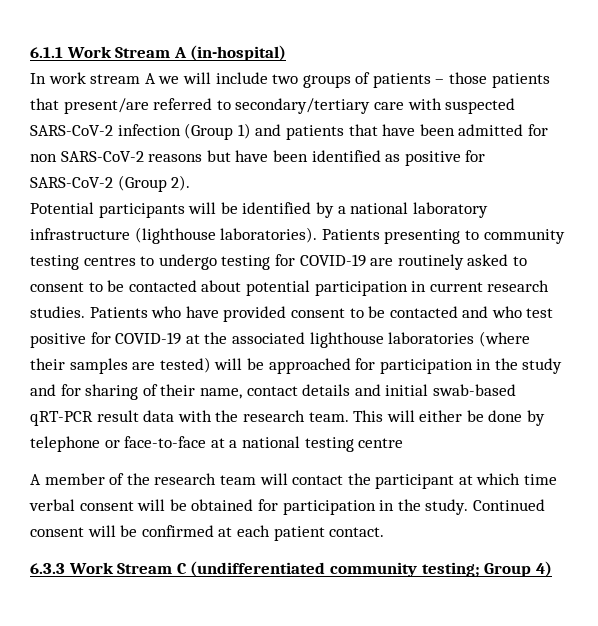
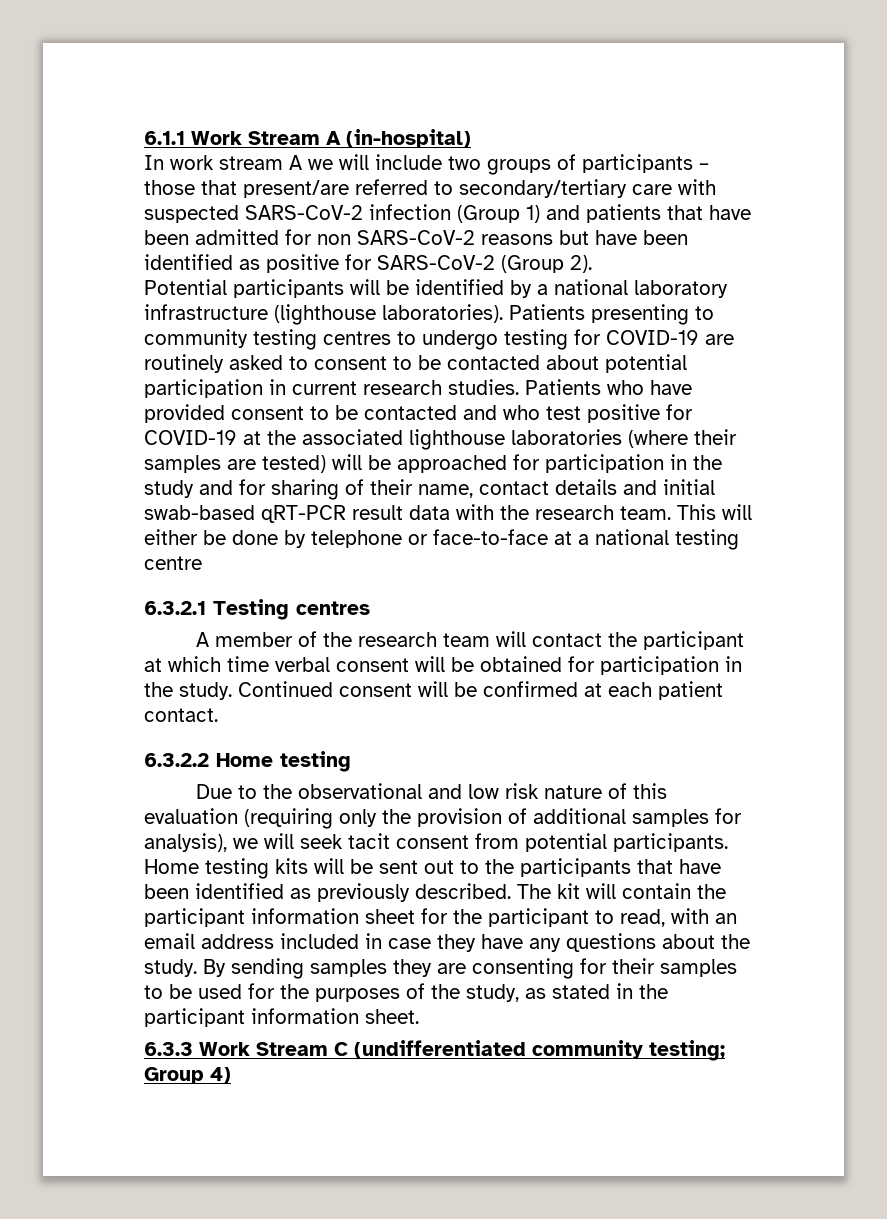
[372,73,431,88] patients -> [582,154,693,173] participants
[491,73,550,88] patients -> (195, 187) none
(404, 443) none -> [144,599,370,620] // 6.3.2.1 Testing centres
(385, 532) none -> [144,751,351,772] [196,783,668,799] [144,808,742,829] [144,833,728,852] [144,858,721,879] [144,883,726,902] [144,908,737,927] [144,933,750,952] [144,958,737,979] [144,983,668,1002] [144,1008,419,1027] // 6.3.2.2 Home testing // Due to the observational and low risk nature of this evaluation (requiring only the provision of additional samples for analysis), we will seek tacit consent from potential participants. Home testing kits will be sent out to the participants that have been identified as previously described. The kit will contain the participant information sheet for the participant to read, with an email address included in case they have any questions about the study. By sending samples they are consenting for their samples to be used for the purposes of the study, as stated in the participant information sheet.

